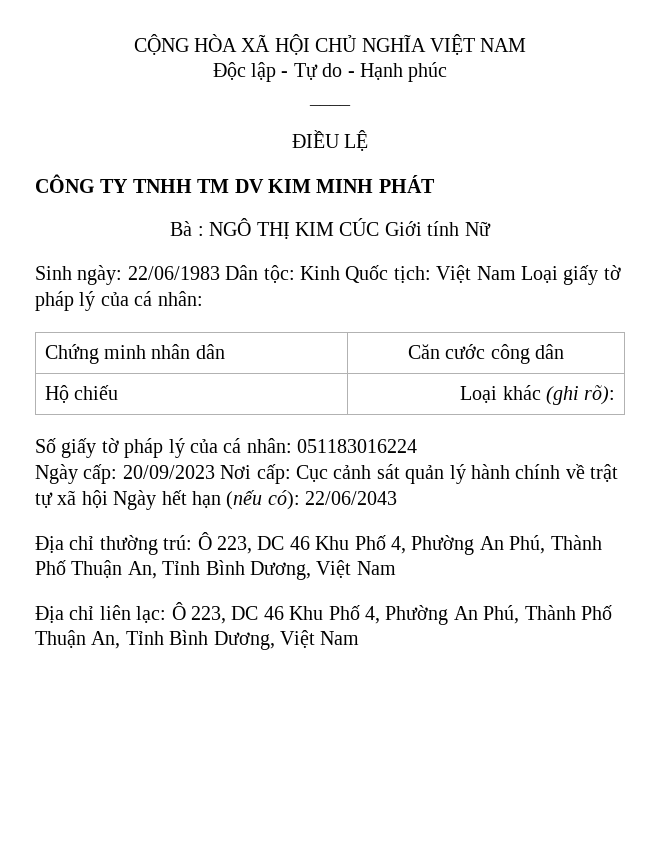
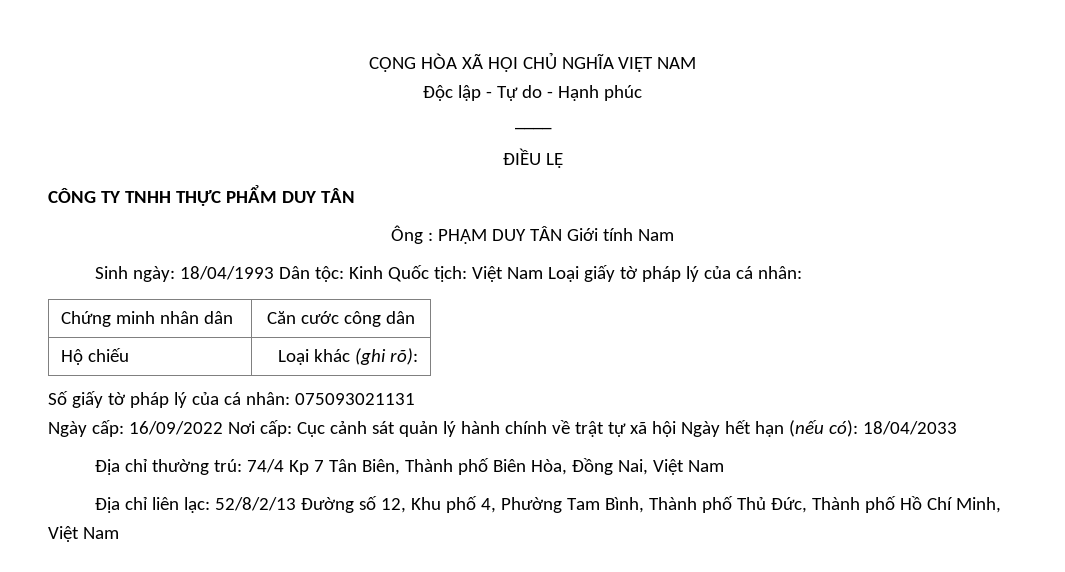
[197,175,435,193] [170,218,380,239] TM DV KIM MINH PHÁT // Bà : NGÔ THỊ KIM CÚC -> [175,185,355,206] [391,225,562,244] THỰC PHẨM DUY TÂN // Ông : PHẠM DUY TÂN
[464,221,491,236] Nữ -> [637,229,674,241] Nam
[127,266,220,280] 22/06/1983 -> [180,266,275,280] 18/04/1993
[297,439,418,453] 051183016224 -> [294,393,415,405] 075093021131
[122,465,215,479] 20/09/2023 -> [128,421,223,435] 16/09/2022
[305,491,398,505] 22/06/2043 -> [862,421,957,435] 18/04/2033
[197,532,602,555] [35,560,311,580] Ô 223, DC 46 Khu Phố 4, Phường An Phú, Thành Phố Thuận An, Tỉnh Bình Dương, -> [247,458,649,475] 74/4 Kp 7 Tân Biên, Thành phố Biên Hòa, Đồng Nai,
[171,602,612,625] [35,630,275,650] Ô 223, DC 46 Khu Phố 4, Phường An Phú, Thành Phố Thuận An, Tỉnh Bình Dương, -> [215,496,1002,513] 52/8/2/13 Đường số 12, Khu phố 4, Phường Tam Bình, Thành phố Thủ Đức, Thành phố Hồ Chí Minh,

